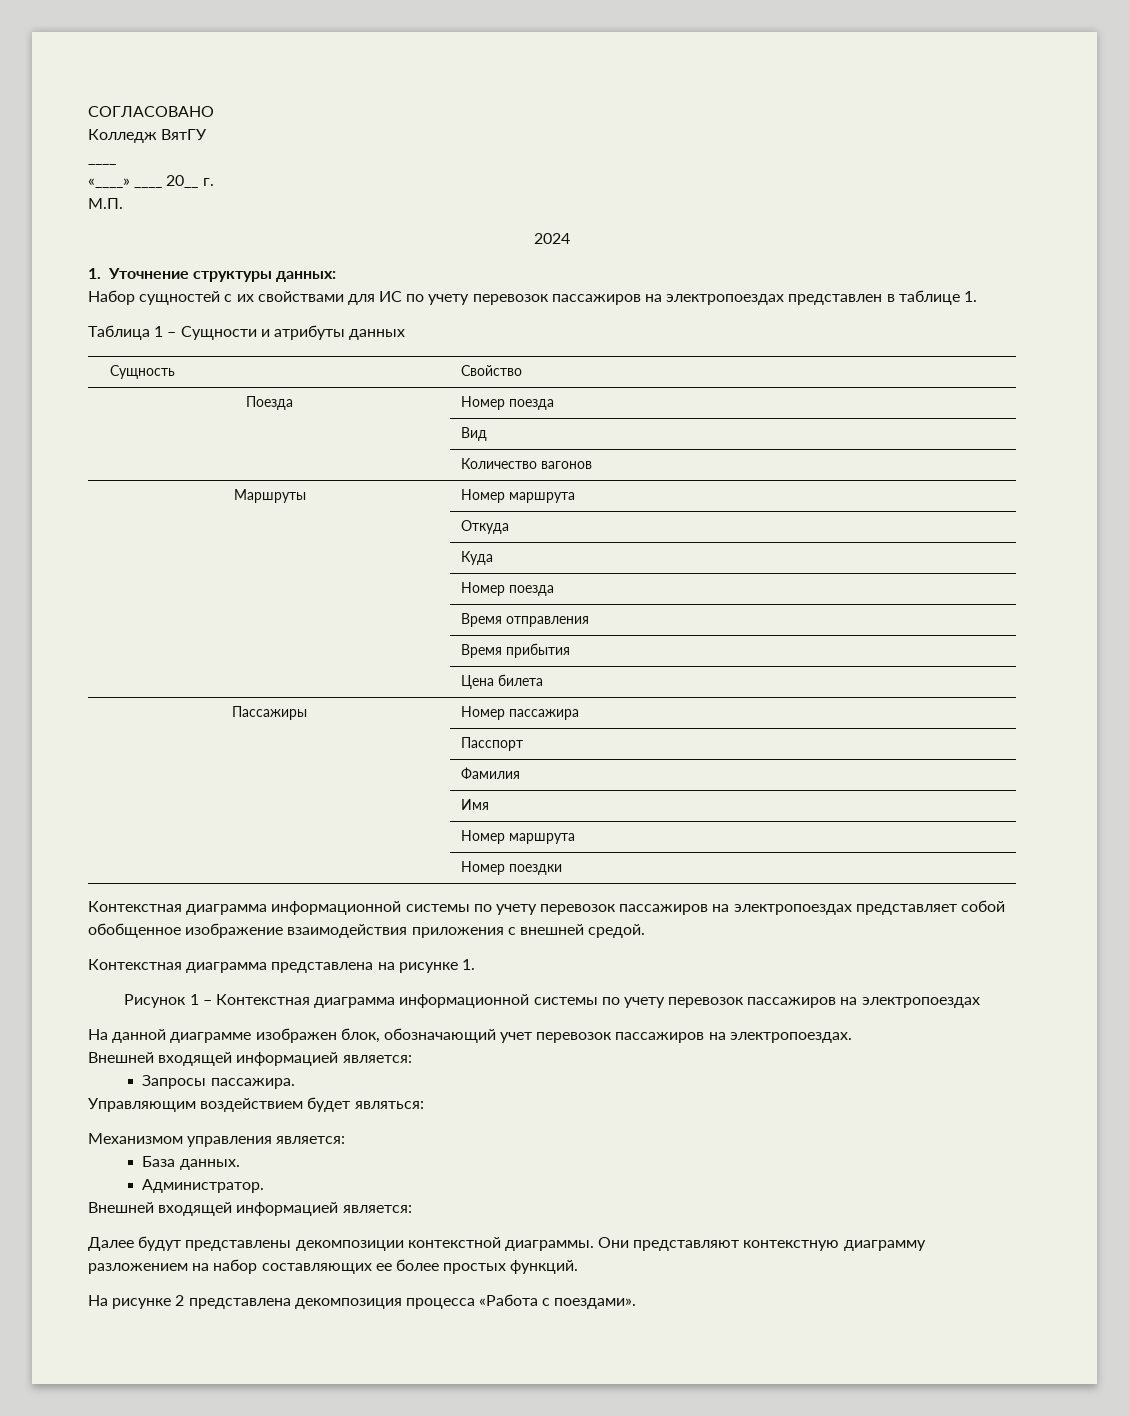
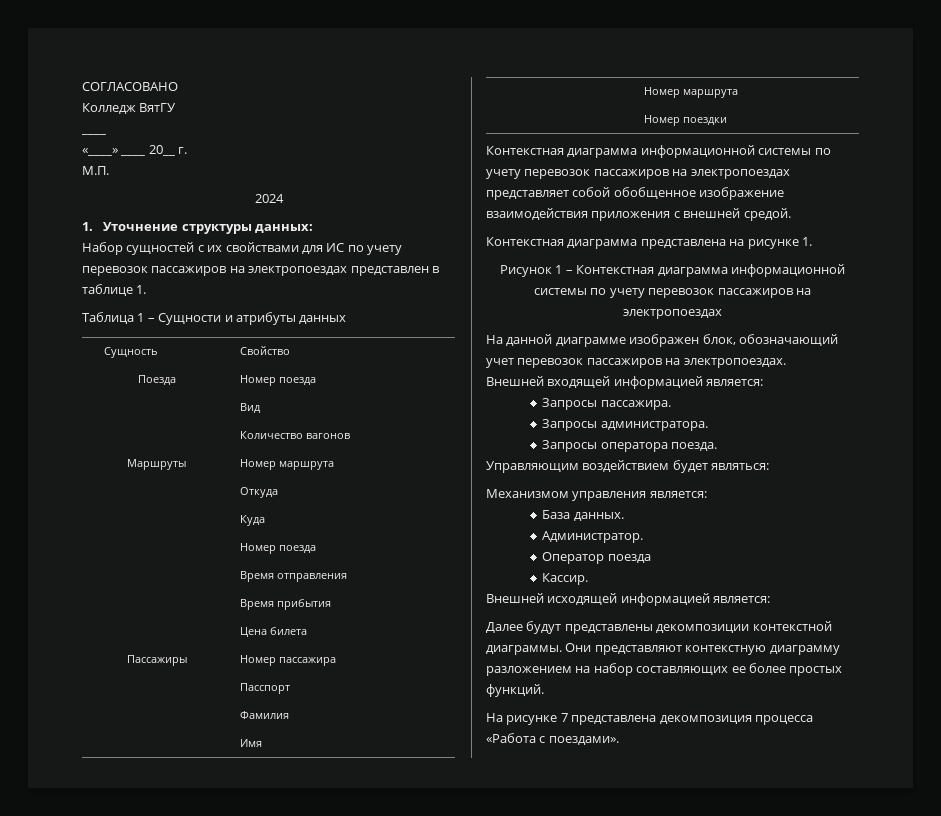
(295, 1083) none -> [542,419,708,431] [542,440,717,452] // Запросы администратора. // Запросы оператора поезда.
[88,1202,233,1216] // Внешней входящей -> [542,552,651,564] [542,573,589,585] [486,593,618,605] // Оператор поезда // Кассир. // Внешней исходящей
[175,1295,185,1306] 2 -> [560,713,568,722] 7

